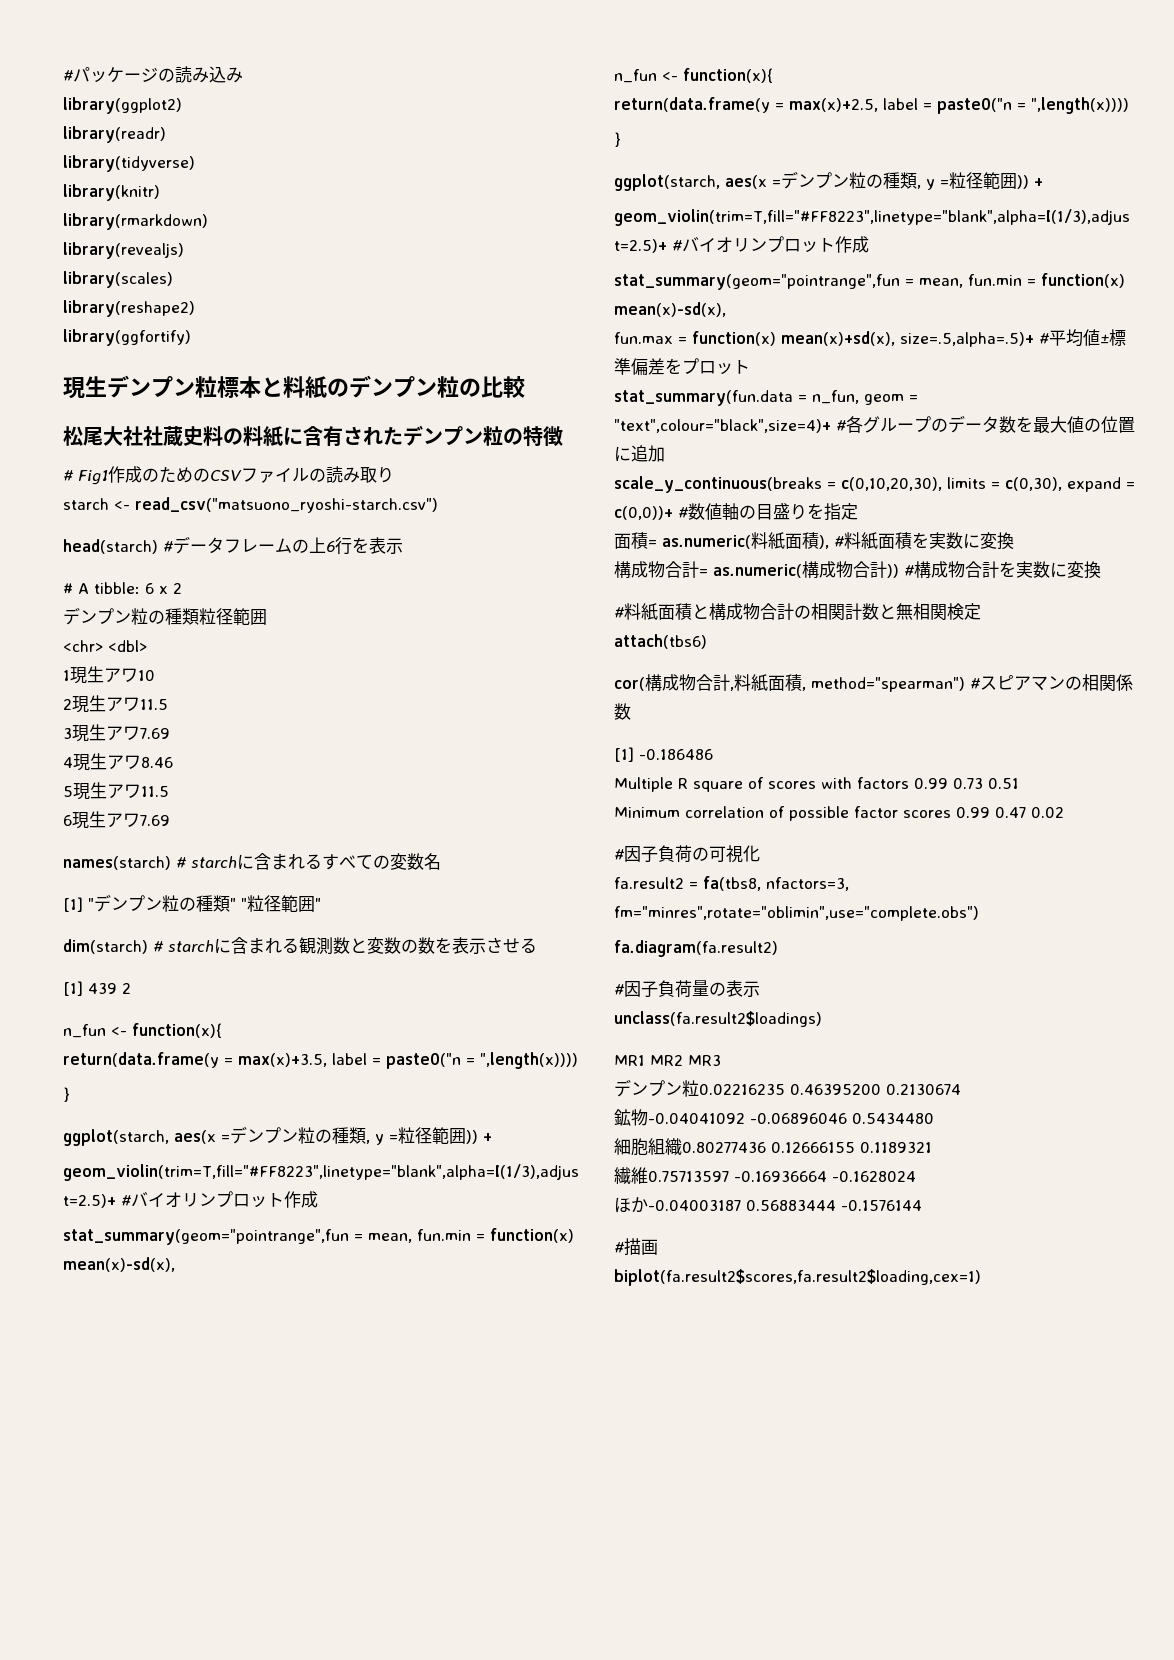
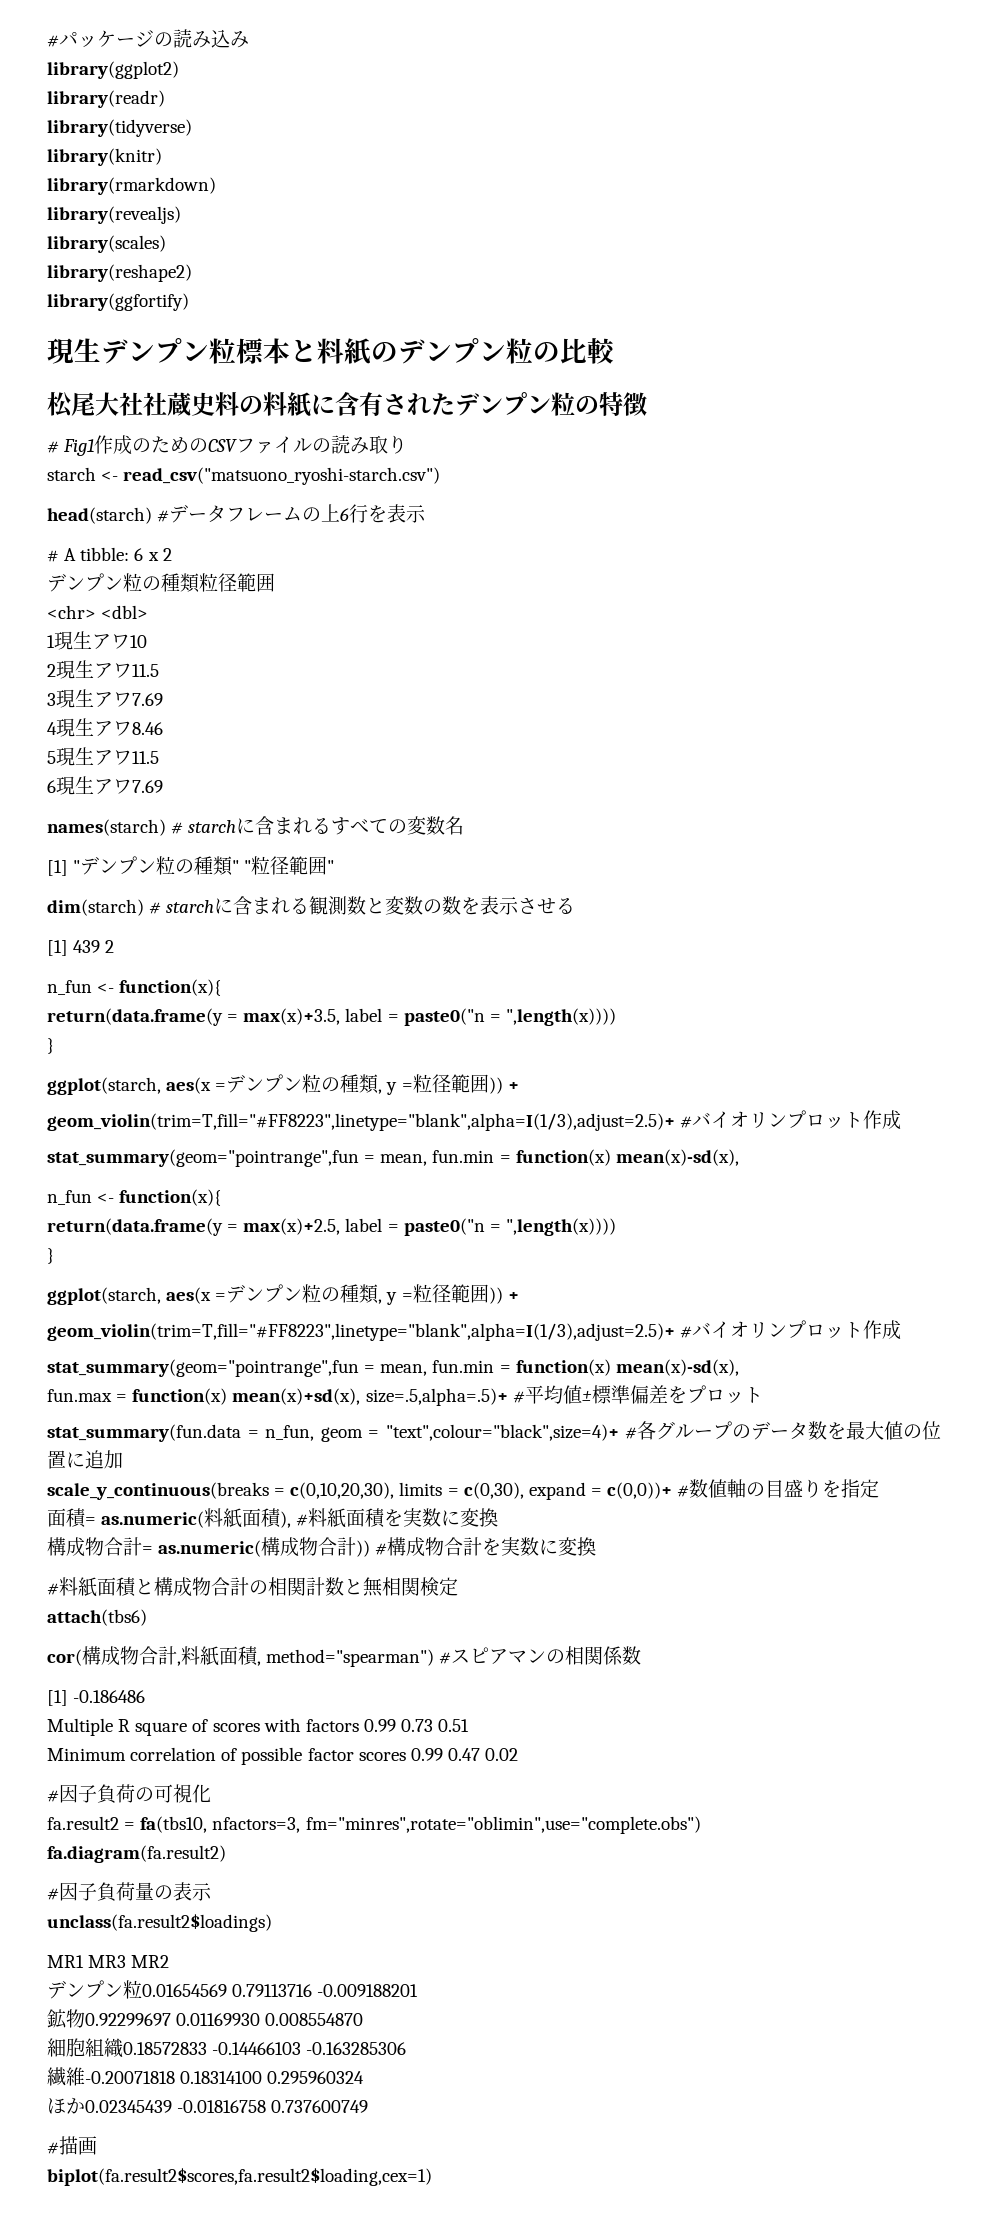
[703,876,761,891] fa(tbs8, -> [140,1816,208,1833] fa(tbs10,
(645, 1060) none -> [88,1955,127,1968] MR3
[688,1055,721,1066] [614,1079,961,1097] [614,1109,934,1126] [614,1138,932,1156] [614,1167,916,1184] [614,1197,922,1213] MR3 // デンプン粒0.02216235 0.46395200 0.2130674 // 鉱物-0.04041092 -0.06896046 0.5434480 // 細胞組織0.80277436 0.12666155 0.1189321 // 繊維0.75713597 -0.16936664 -0.1628024 // ほか-0.04003187 0.56883444 -0.1576144 -> [47,1980,419,1999] [47,2009,364,2029] [47,2038,407,2058] [47,2067,365,2086] [47,2097,369,2114] // デンプン粒0.01654569 0.79113716 -0.009188201 // 鉱物0.92299697 0.01169930 0.008554870 // 細胞組織0.18572833 -0.14466103 -0.163285306 // 繊維-0.20071818 0.18314100 0.295960324 // ほか0.02345439 -0.01816758 0.737600749

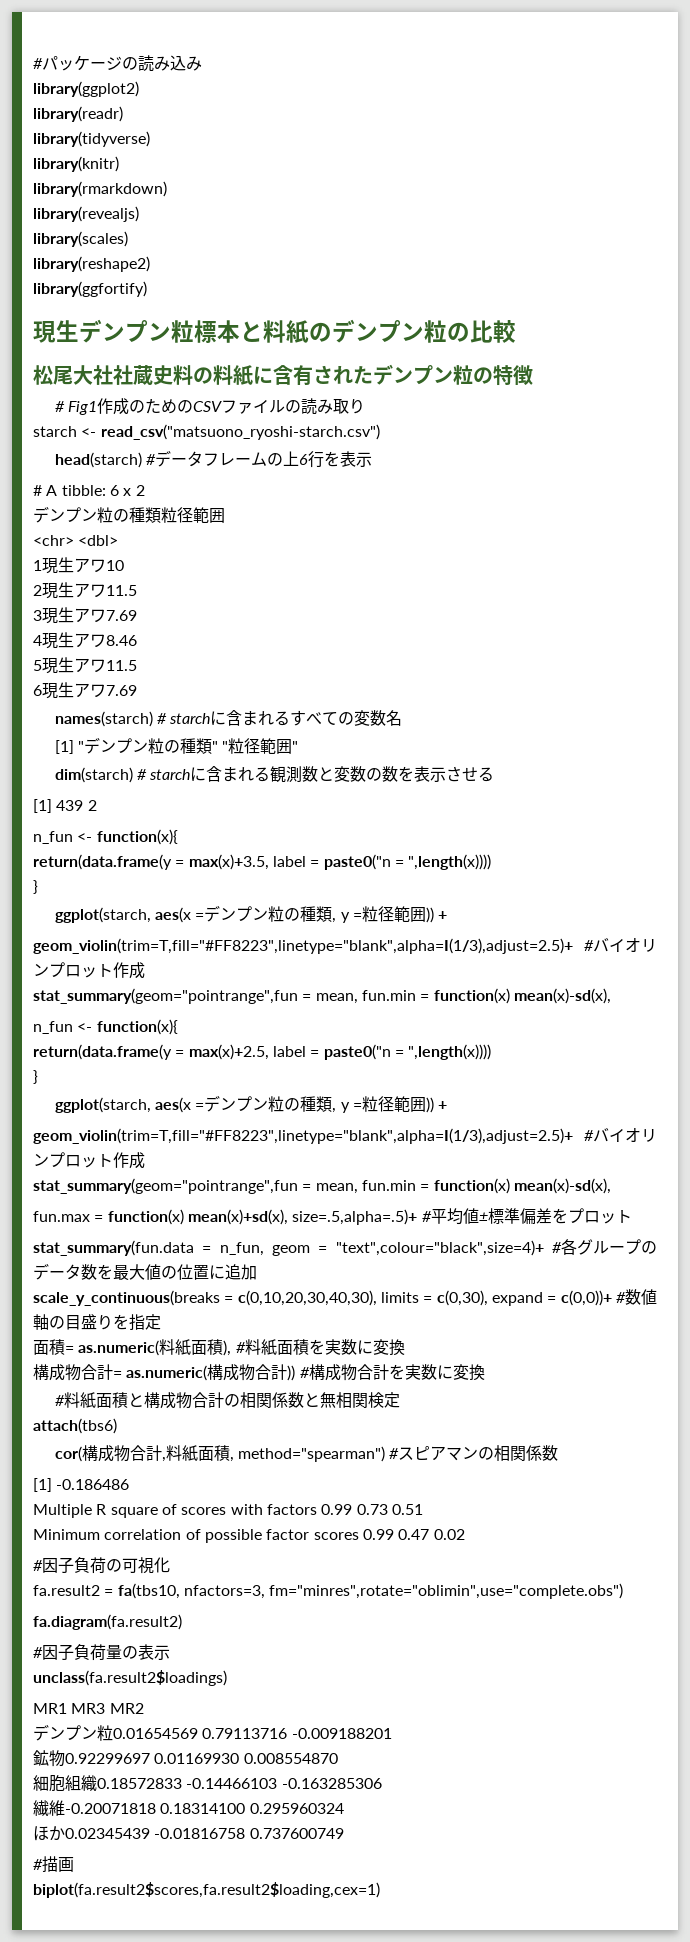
[290,1482,395,1499] c(0,10,20,30), -> [237,1290,377,1306] c(0,10,20,30,40,30),
[306,1577,325,1596] 計 -> [271,1392,288,1408] 係

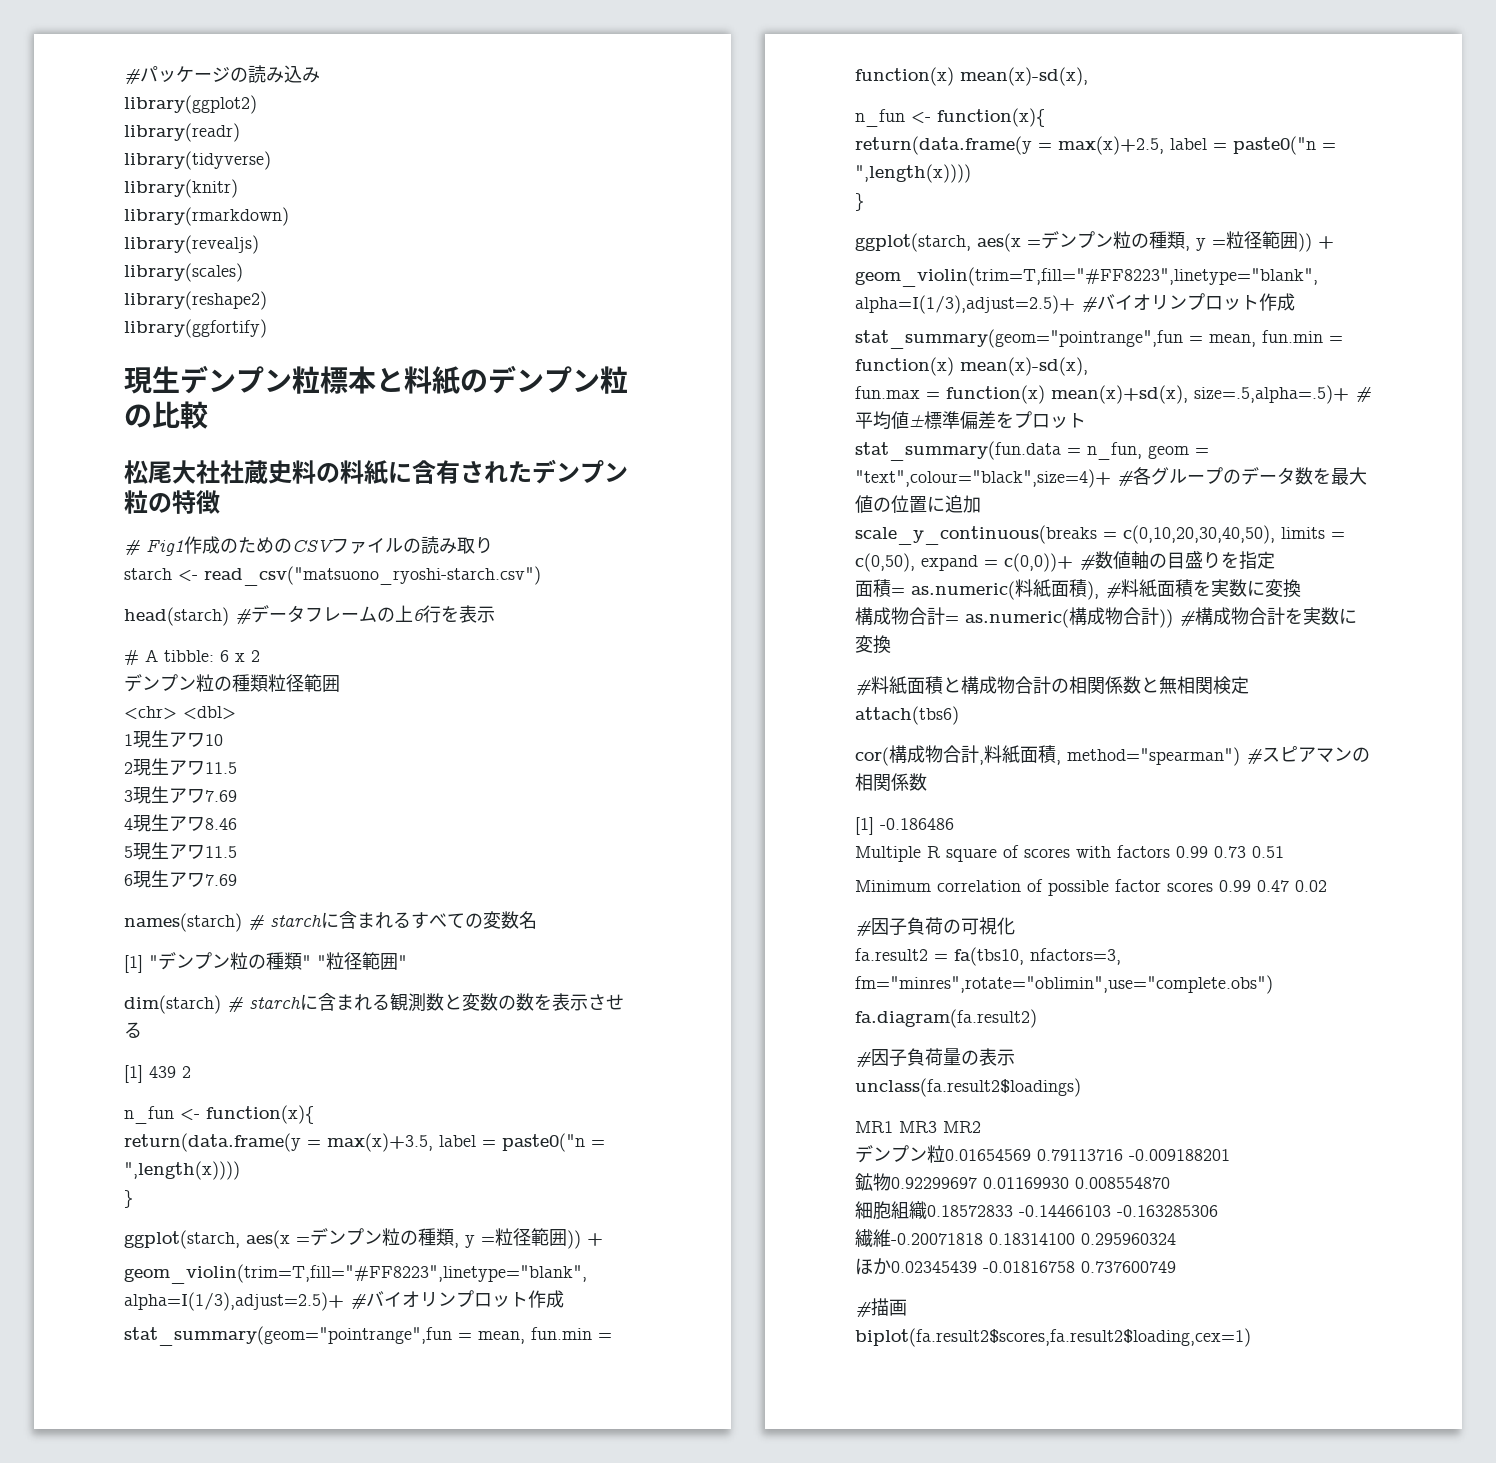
[237,1290,377,1306] c(0,10,20,30,40,30), -> [1123,525,1275,544] c(0,10,20,30,40,50),
[436,1290,488,1306] c(0,30), -> [855,553,915,572] c(0,50),

